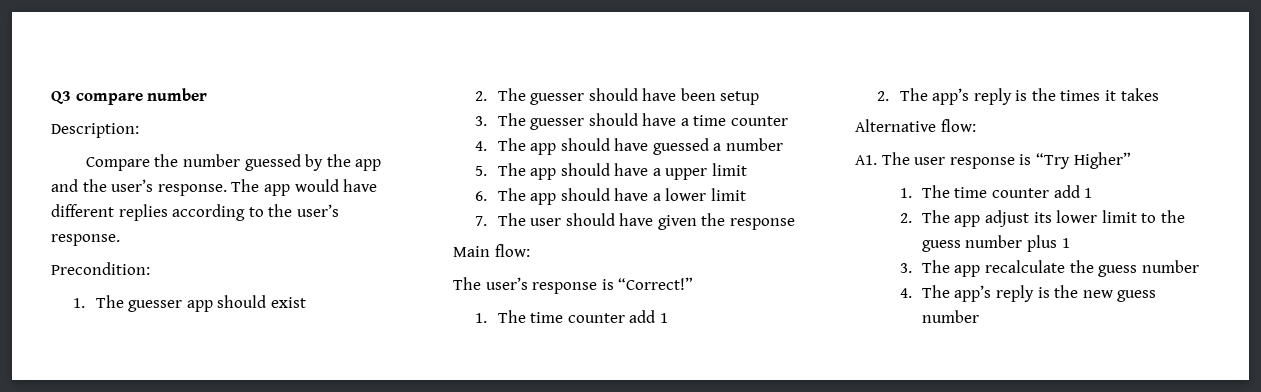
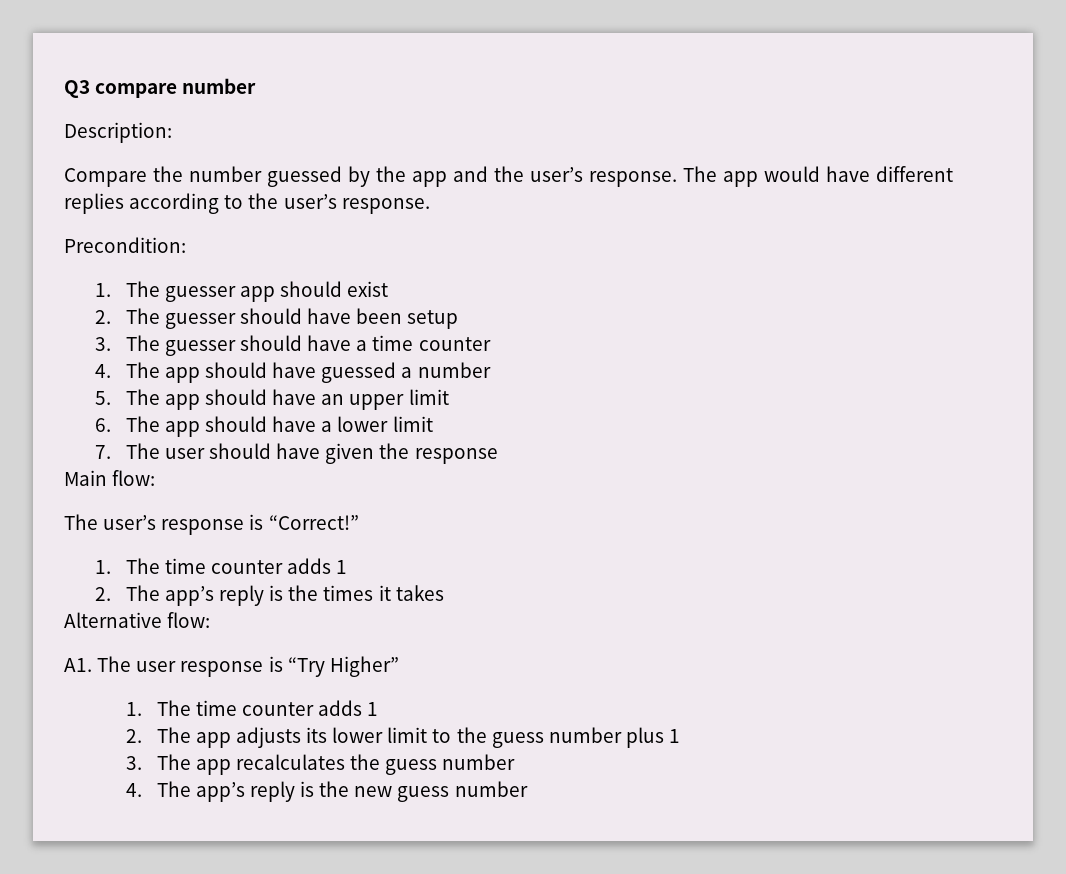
[652,168,661,176] a -> [321,394,345,405] an
[629,310,656,323] add -> [287,558,332,574] adds
[1053,185,1080,198] add -> [318,700,363,716] adds
[984,210,1029,227] adjust -> [235,727,301,748] adjusts
[984,260,1065,273] recalculate -> [235,754,345,770] recalculates

